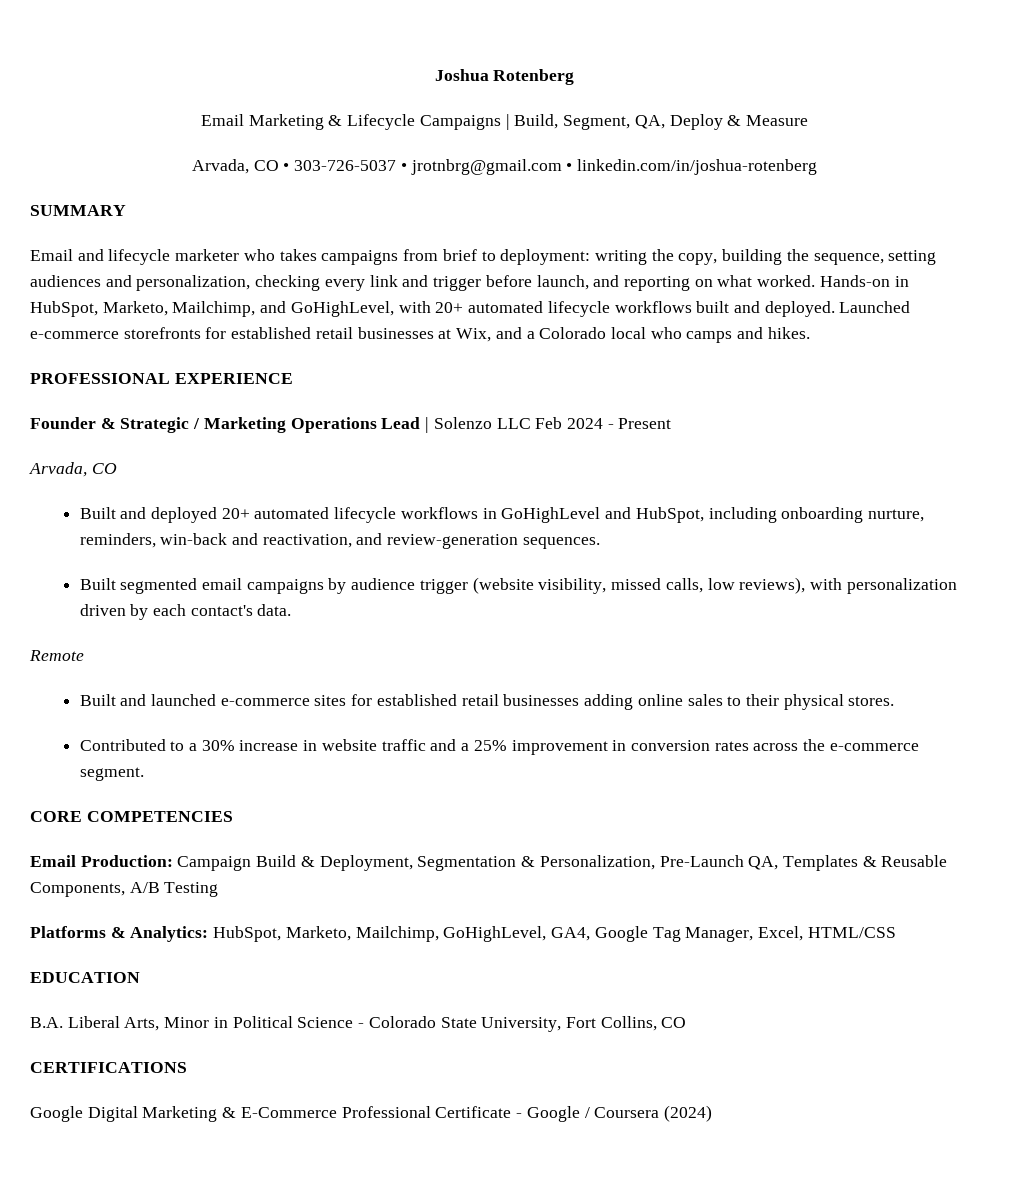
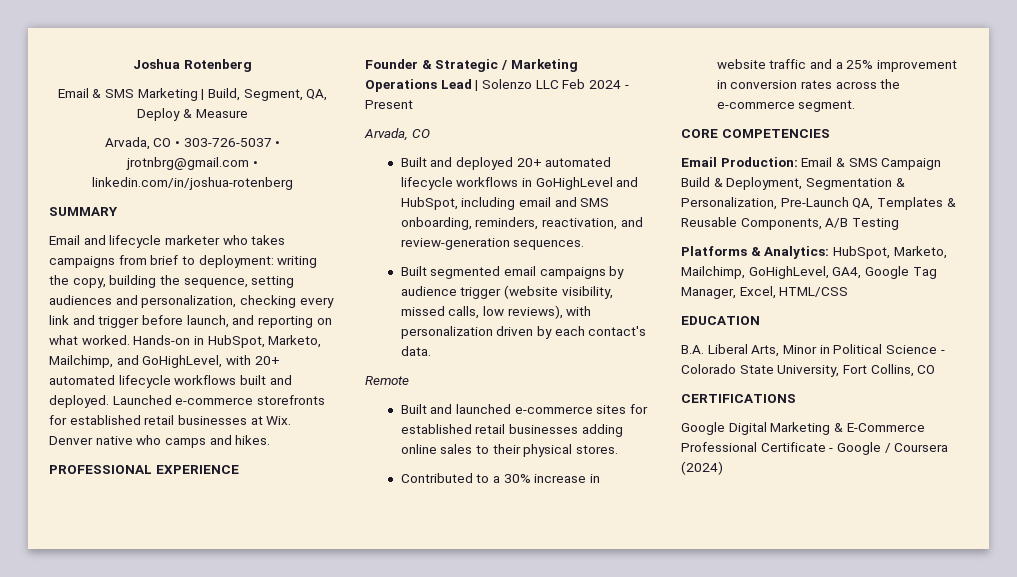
[248,114,501,130] Marketing & Lifecycle Campaigns -> [92,88,198,101] & SMS Marketing
[456,327,646,342] Wix, and a Colorado local -> [266,416,292,425] [49,436,133,445] Wix. Denver native
[781,507,924,523] [79,533,258,548] onboarding nurture, reminders, win-back and -> [518,197,610,207] [400,217,539,230] email and SMS onboarding, reminders,
(173, 861) none -> [801,157,878,167] Email & SMS

